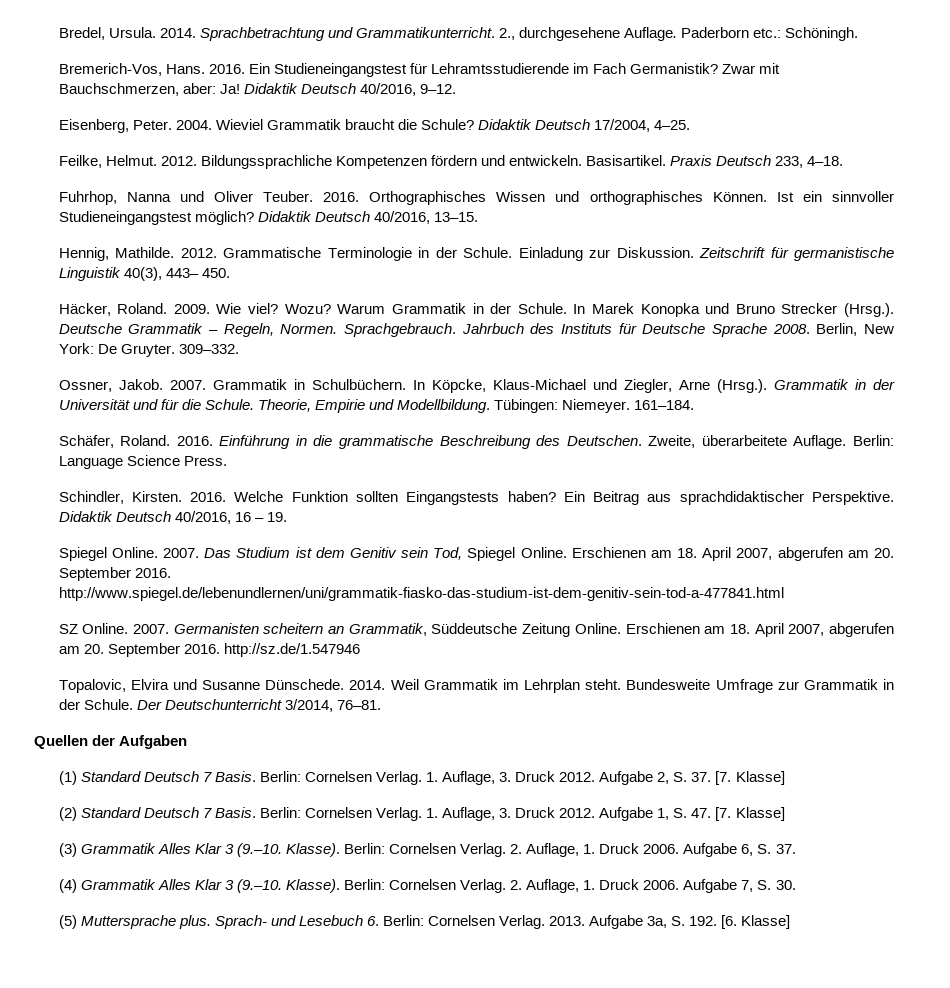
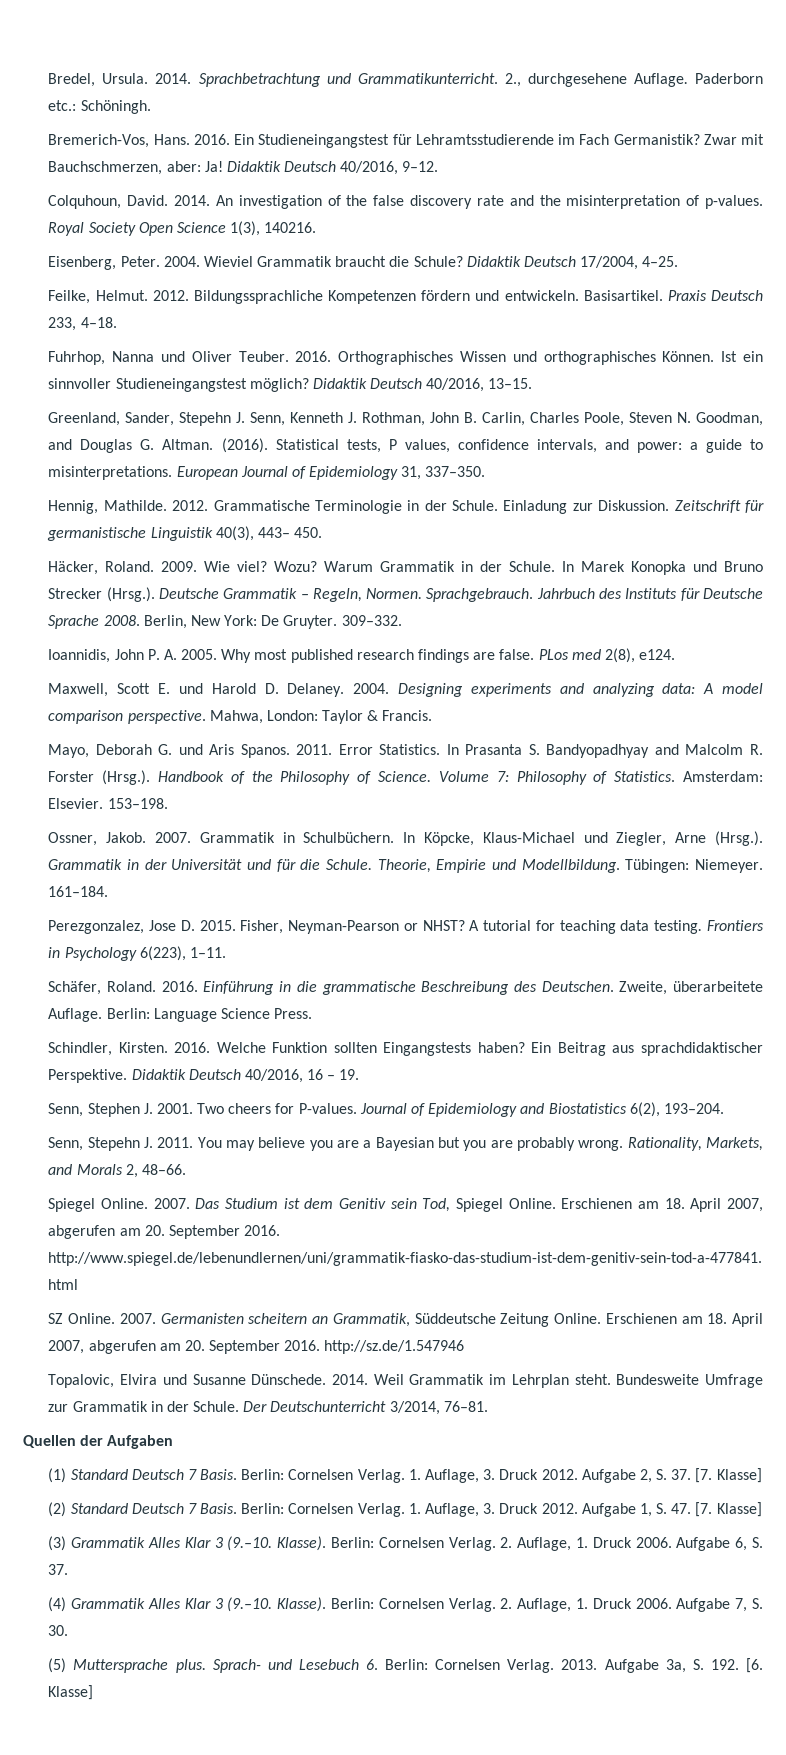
(456, 89) none -> [48,195,763,209] [48,221,317,236] // Colquhoun, David. 2014. An investigation of the false discovery rate and the misinterpretation of p-values. Royal Society Open Science 1(3), 140216.
(478, 217) none -> [48,412,763,426] [48,438,764,453] [48,466,486,480] // Greenland, Sander, Stepehn J. Senn, Kenneth J. Rothman, John B. Carlin, Charles Poole, Steven N. Goodman, and Douglas G. Altman. (2016). Statistical tests, P values, confidence intervals, and power: a guide to misinterpretations. European Journal of Epidemiology 31, 337–350.
(239, 349) none -> [48,648,676,663] [48,683,763,697] [48,710,433,724] [48,744,763,758] [48,770,764,785] [48,798,168,809] // Ioannidis, John P. A. 2005. Why most published research findings are false. PLos med 2(8), e124. // Maxwell, Scott E. und Harold D. Delaney. 2004. Designing experiments and analyzing data: A model comparison perspective. Mahwa, London: Taylor & Francis. // Mayo, Deborah G. und Aris Spanos. 2011. Error Statistics. In Prasanta S. Bandyopadhyay and Malcolm R. Forster (Hrsg.). Handbook of the Philosophy of Science. Volume 7: Philosophy of Statistics. Amsterdam: Elsevier. 153–198.
(695, 405) none -> [48,920,764,934] [48,946,226,961] // Perezgonzalez, Jose D. 2015. Fisher, Neyman-Pearson or NHST? A tutorial for teaching data testing. Frontiers in Psychology 6(223), 1–11.
(287, 517) none -> [48,1102,724,1117] [48,1137,763,1151] [48,1164,186,1178] // Senn, Stephen J. 2001. Two cheers for P-values. Journal of Epidemiology and Biostatistics 6(2), 193–204. // Senn, Stepehn J. 2011. You may believe you are a Bayesian but you are probably wrong. Rationality, Markets, and Morals 2, 48–66.

